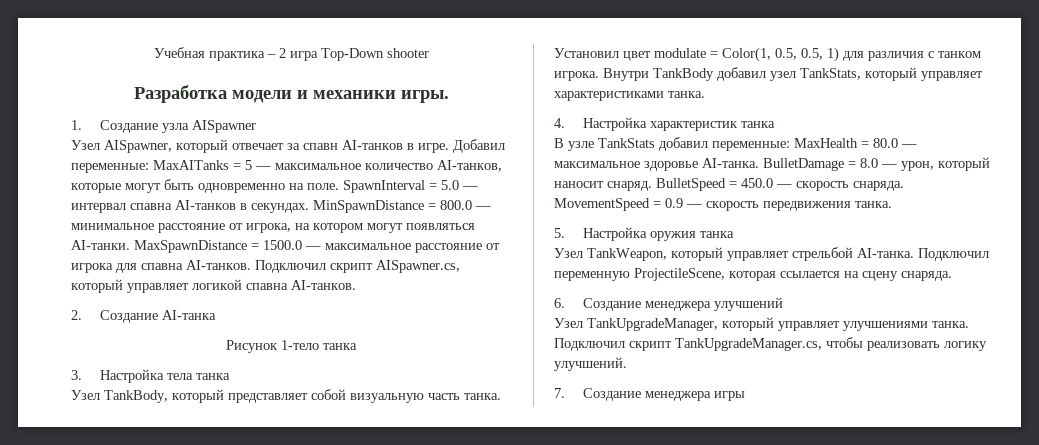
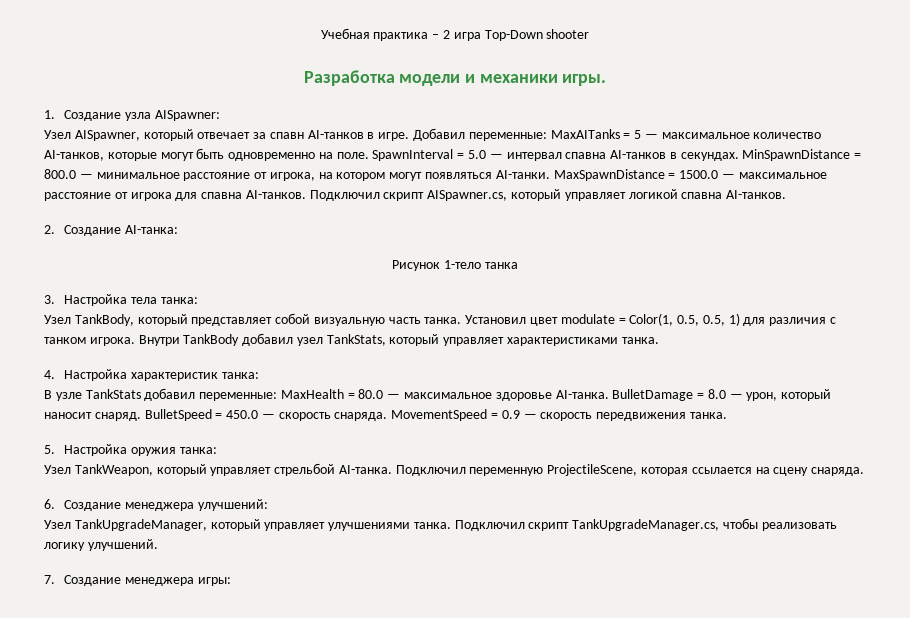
[191,120,256,133] AISpawner -> [154,110,220,121] AISpawner:
[161,310,216,320] AI-танка -> [125,225,179,234] AI-танка:
[195,373,230,380] танка -> [160,297,198,304] танка:
[740,121,775,128] танка -> [221,372,259,379] танка:
[699,231,734,238] танка -> [179,447,217,454] танка:
[713,297,783,311] улучшений -> [197,499,268,511] улучшений:
[713,391,745,401] игры -> [197,577,231,586] игры:

